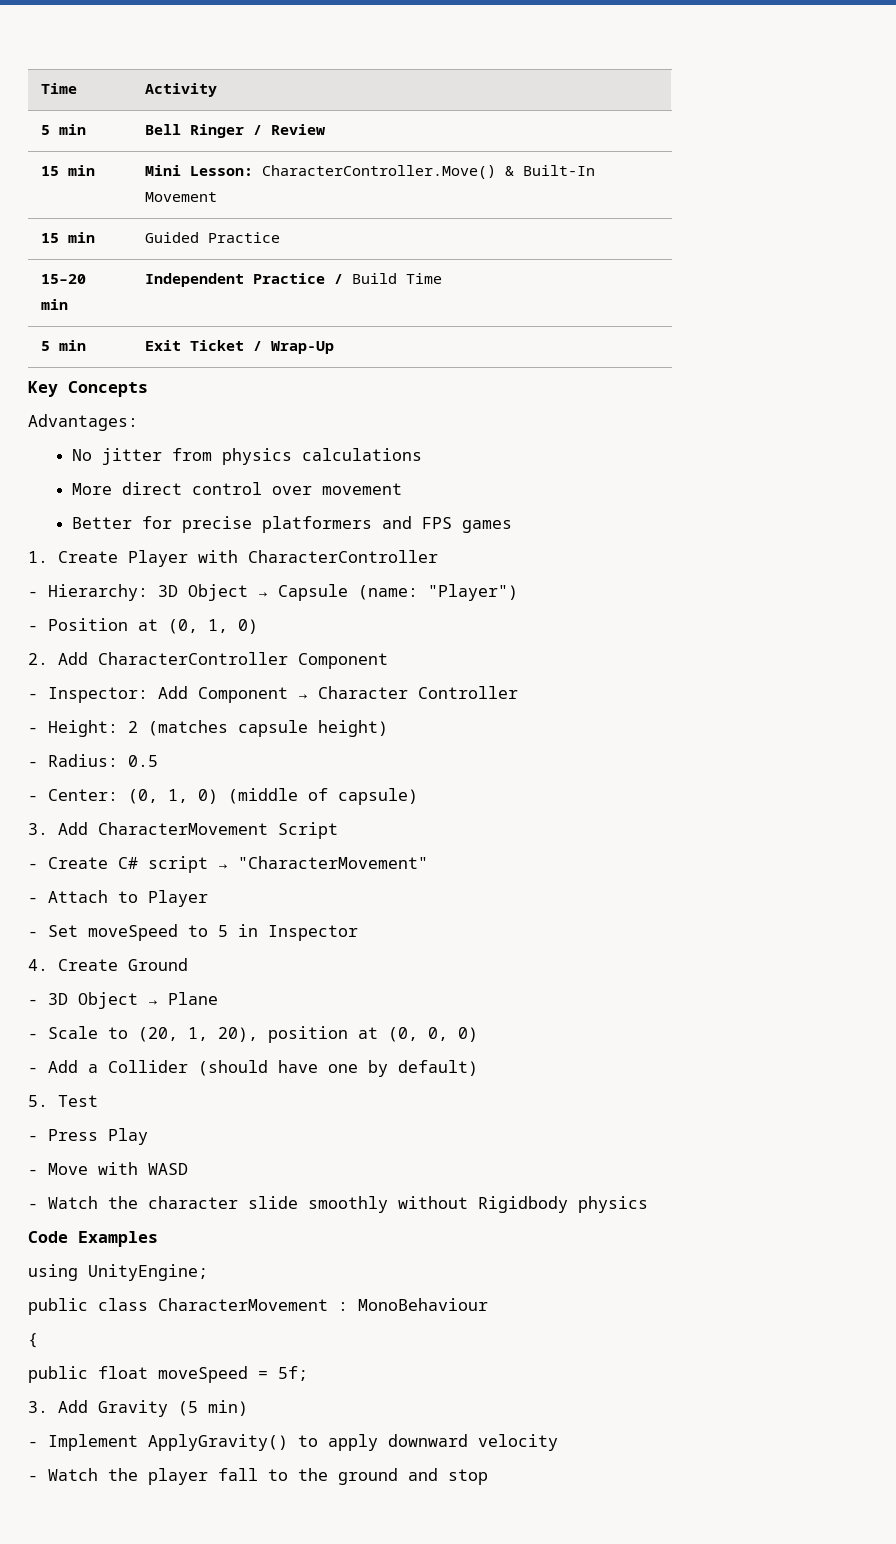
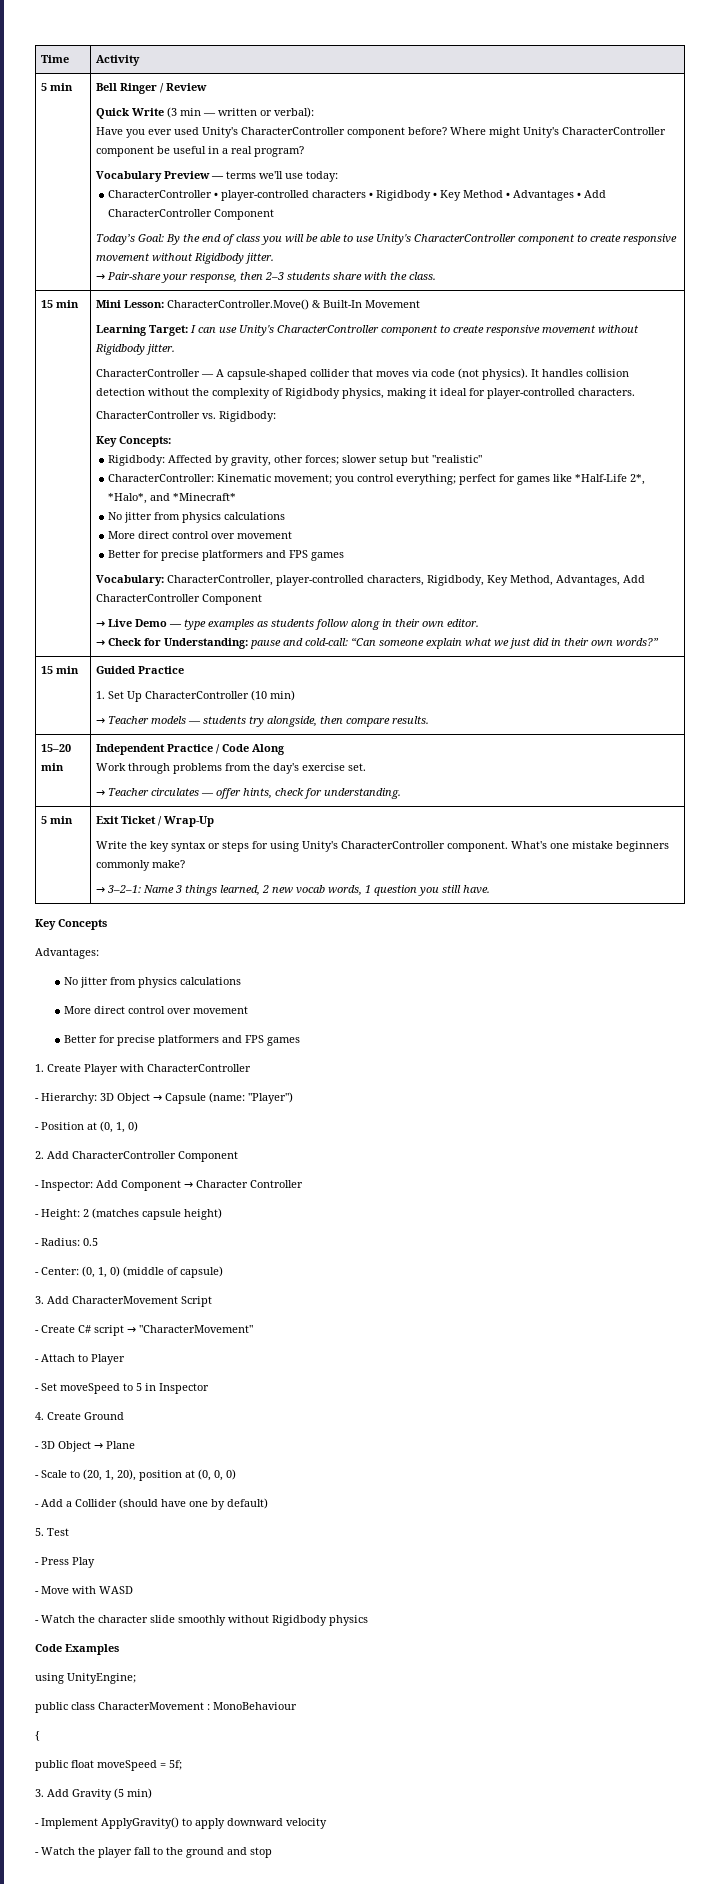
(326, 129) none -> [96,107,315,119] [96,127,667,138] [96,146,305,157] [96,171,339,182] [108,190,607,201] [108,209,275,220] [96,234,678,245] [96,253,275,264] [96,272,437,283] // Quick Write (3 min — written or verbal): // Have you ever used Unity's CharacterController component before? Where might Unity's CharacterController component be useful in a real program? // Vocabulary Preview — terms we'll use today: // CharacterController • player-controlled characters • Rigidbody • Key Method • Advantages • Add CharacterController Component // Today’s Goal: By the end of class you will be able to use Unity's CharacterController component to create responsive movement without Rigidbody jitter. // → Pair-share your response, then 2–3 students share with the class.
[41,232,96,243] [145,232,281,243] // 15 min | Guided Practice -> [96,325,640,336] [95,344,176,355] [96,368,630,380] [96,388,636,399] [96,411,277,422] [96,436,172,447] [108,455,483,466] [108,474,646,485] [108,493,237,504] [108,512,286,523] [108,531,293,539] [108,550,345,561] [96,575,646,586] [96,594,263,605] [96,619,480,630] [96,637,660,649] [41,666,80,674] [96,666,185,674] [96,690,296,702] [96,716,430,727] // Learning Target: I can use Unity's CharacterController component to create responsive movement without Rigidbody jitter. // CharacterController — A capsule-shaped collider that moves via code (not physics). It handles collision detection without the complexity of Rigidbody physics, making it ideal for player-controlled characters. // CharacterController vs. Rigidbody: // Key Concepts: // Rigidbody: Affected by gravity, other forces; slower setup but "realistic" // CharacterController: Kinematic movement; you control everything; perfect for games like *Half-Life 2*, *Halo*, and *Minecraft* // No jitter from physics calculations // More direct control over movement // Better for precise platformers and FPS games // Vocabulary: CharacterController, player-controlled characters, Rigidbody, Key Method, Advantages, Add CharacterController Component // → Live Demo — type examples as students follow along in their own editor. // → Check for Understanding: pause and cold-call: “Can someone explain what we just did in their own words?” // 15 min | Guided Practice // 1. Set Up CharacterController (10 min) // → Teacher models — students try alongside, then compare results.
[352,273,443,284] Build Time -> [222,744,286,755] [96,763,367,774] [96,788,402,799] Code Along // Work through problems from the day's exercise set. // → Teacher circulates — offer hints, check for understanding.
(335, 347) none -> [96,841,670,852] [96,860,186,871] [96,885,491,896] // Write the key syntax or steps for using Unity's CharacterController component. What's one mistake beginners commonly make? // → 3–2–1: Name 3 things learned, 2 new vocab words, 1 question you still have.

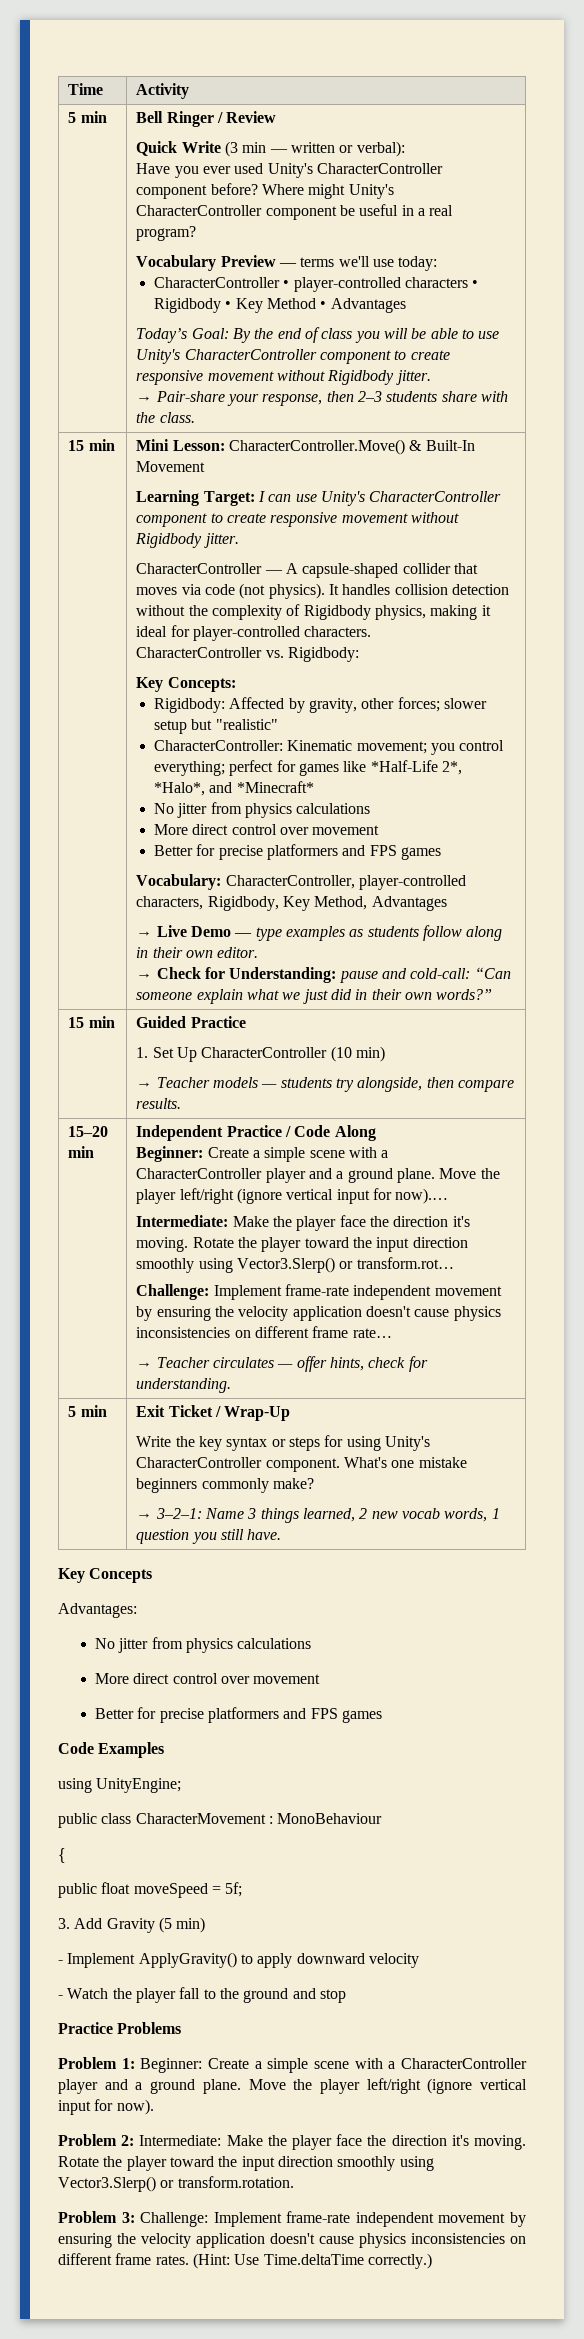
[577,190,607,198] [108,209,275,220] • Add CharacterController Component -> (406, 305) none
[556,575,646,586] [96,594,263,605] Advantages, Add CharacterController Component -> [371,896,447,911] Advantages
[96,763,367,774] Work through problems from the day's exercise set. -> [136,1146,389,1162] [136,1168,500,1183] [136,1188,449,1204] [136,1215,470,1231] [136,1237,468,1252] [136,1257,454,1273] [136,1284,502,1300] [136,1306,501,1321] [136,1326,392,1338] Beginner: Create a simple scene with a CharacterController player and a ground plane. Move the player left/right (ignore vertical input for now).… // Intermediate: Make the player face the direction it's moving. Rotate the player toward the input direction smoothly using Vector3.Slerp() or transform.rot… // Challenge: Implement frame-rate independent movement by ensuring the velocity application doesn't cause physics inconsistencies on different frame rate…
[35,1064,251,1075] [35,1092,293,1104] [35,1121,138,1133] [35,1151,238,1162] [35,1180,303,1191] [35,1208,222,1220] [35,1238,98,1246] [35,1266,223,1278] [35,1296,212,1307] [35,1325,253,1336] [35,1354,125,1365] [35,1383,209,1394] [35,1412,124,1420] [35,1441,135,1452] [35,1469,236,1481] [35,1498,268,1510] [35,1528,69,1536] [35,1557,95,1568] [35,1586,133,1594] [35,1615,368,1626] // 1. Create Player with CharacterController // - Hierarchy: 3D Object → Capsule (name: "Player") // - Position at (0, 1, 0) // 2. Add CharacterController Component // - Inspector: Add Component → Character Controller // - Height: 2 (matches capsule height) // - Radius: 0.5 // - Center: (0, 1, 0) (middle of capsule) // 3. Add CharacterMovement Script // - Create C# script → "CharacterMovement" // - Attach to Player // - Set moveSpeed to 5 in Inspector // 4. Create Ground // - 3D Object → Plane // - Scale to (20, 1, 20), position at (0, 0, 0) // - Add a Collider (should have one by default) // 5. Test // - Press Play // - Move with WASD // - Watch the character slide smoothly without Rigidbody physics -> (382, 1716) none
(272, 1852) none -> [58,2022,182,2034] [58,2057,527,2073] [58,2078,527,2094] [58,2099,154,2115] [58,2134,526,2150] [58,2156,434,2171] [58,2176,294,2192] [58,2211,526,2227] [58,2233,526,2248] [58,2253,432,2269] // Practice Problems // Problem 1: Beginner: Create a simple scene with a CharacterController player and a ground plane. Move the player left/right (ignore vertical input for now). // Problem 2: Intermediate: Make the player face the direction it's moving. Rotate the player toward the input direction smoothly using Vector3.Slerp() or transform.rotation. // Problem 3: Challenge: Implement frame-rate independent movement by ensuring the velocity application doesn't cause physics inconsistencies on different frame rates. (Hint: Use Time.deltaTime correctly.)

